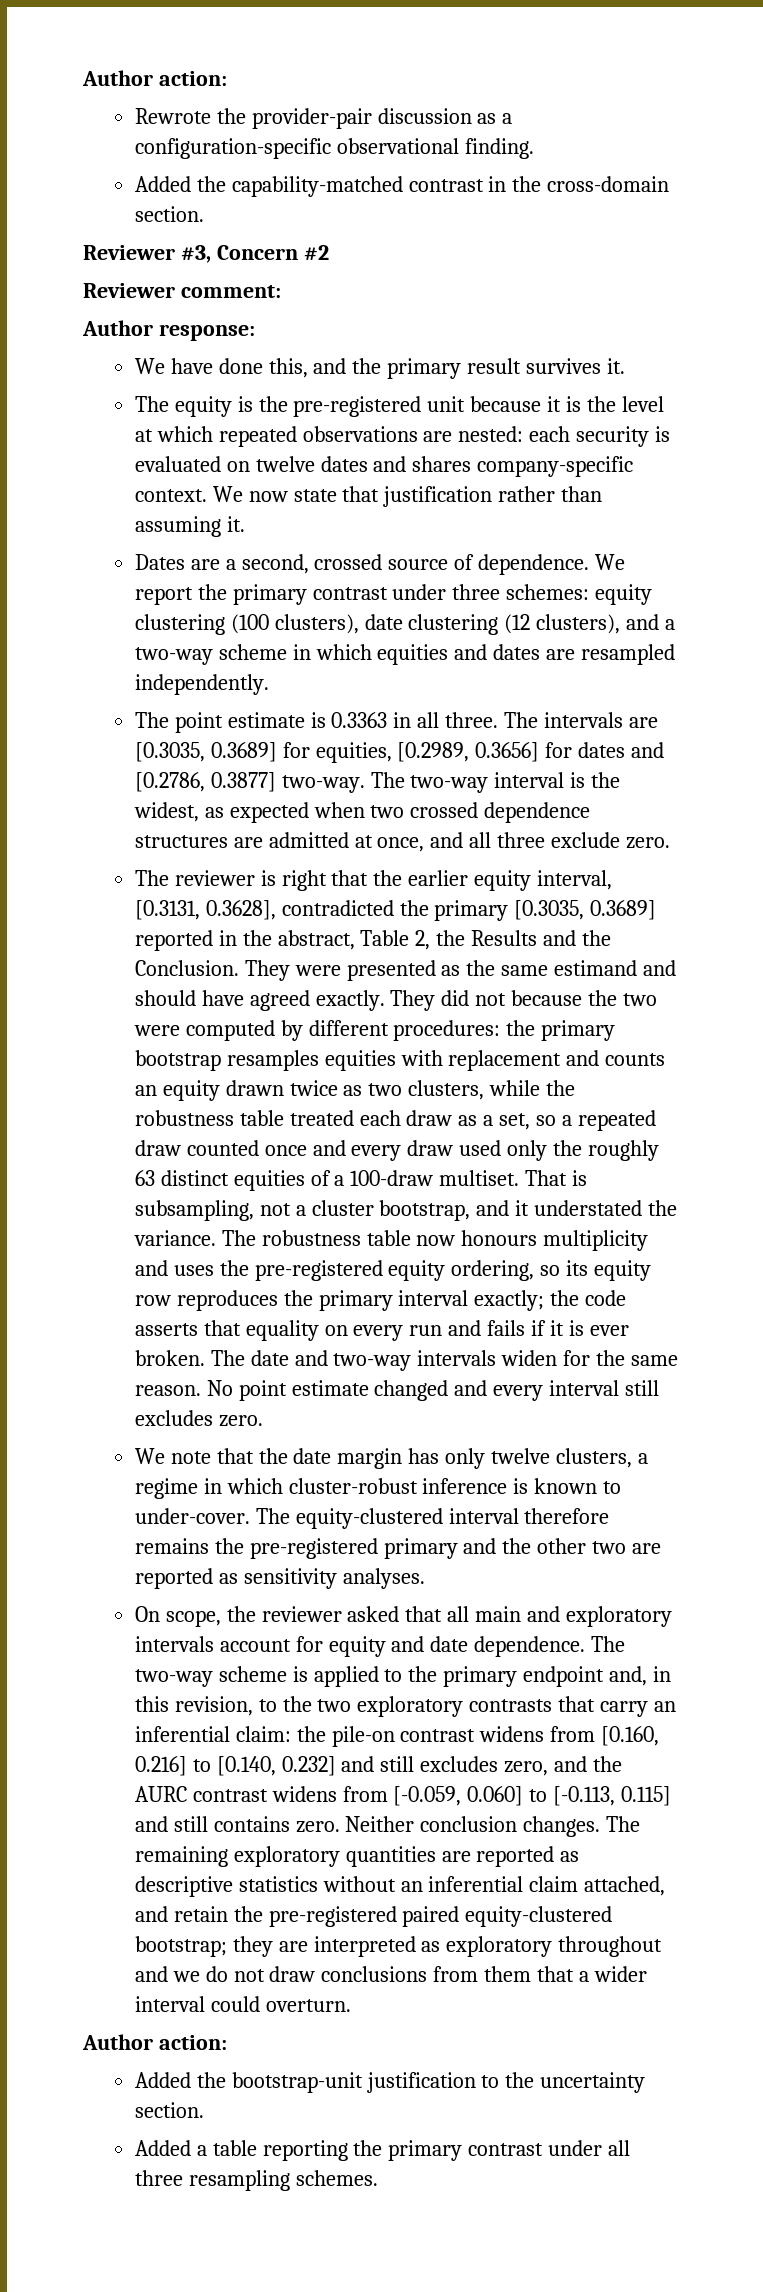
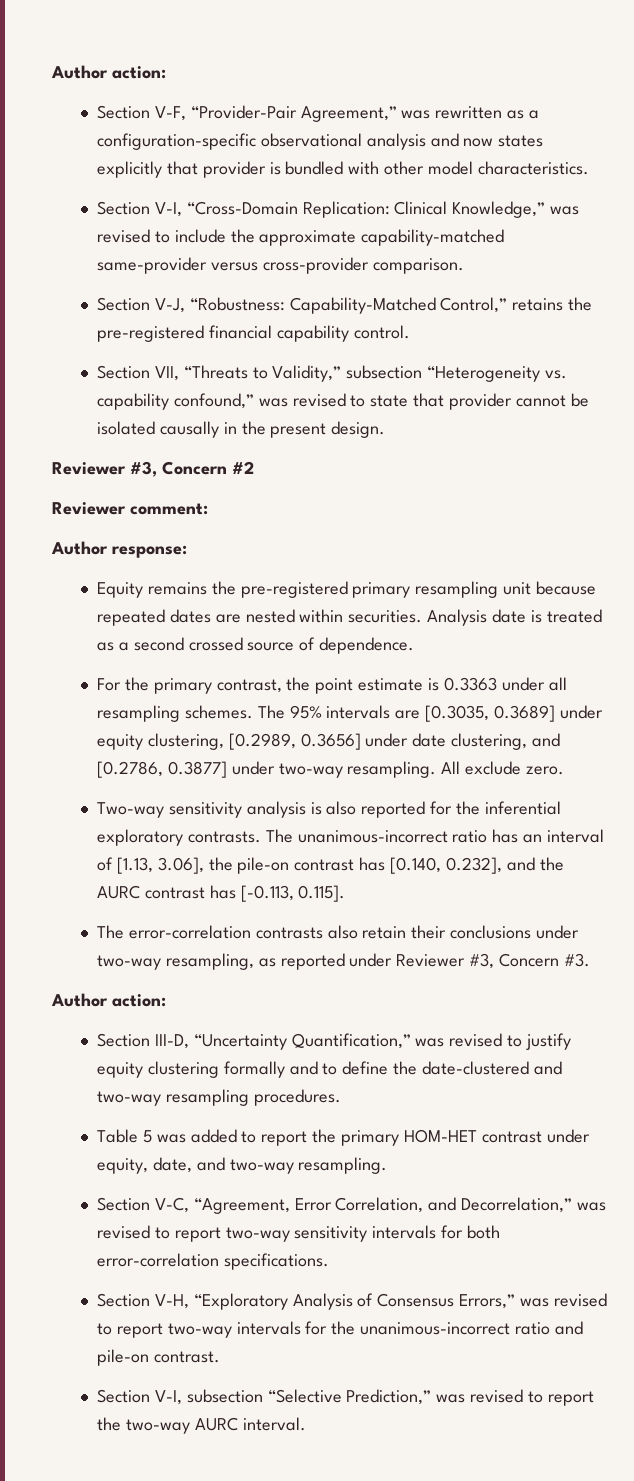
[82,70,227,86] [134,108,513,129] [134,138,534,159] [134,176,670,197] [134,206,204,222] Author action: // Rewrote the provider-pair discussion as a configuration-specific observational finding. // Added the capability-matched contrast in the cross-domain section. -> [51,65,166,79] [97,105,540,122] [97,133,544,150] [97,161,589,178] [97,201,580,218] [97,229,505,246] [97,257,464,274] [97,297,593,314] [97,325,410,342] [97,365,568,382] [97,393,589,410] [97,421,386,438] Author action: // Section V-F, “Provider-Pair Agreement,” was rewritten as a configuration-specific observational analysis and now states explicitly that provider is bundled with other model characteristics. // Section V-I, “Cross-Domain Replication: Clinical Knowledge,” was revised to include the approximate capability-matched same-provider versus cross-provider comparison. // Section V-J, “Robustness: Capability-Matched Control,” retains the pre-registered financial capability control. // Section VII, “Threats to Validity,” subsection “Heterogeneity vs. capability confound,” was revised to state that provider cannot be isolated causally in the present design.
[134,358,626,379] [134,396,665,417] [134,426,671,447] [134,456,634,477] [134,486,603,507] [134,516,245,537] [134,554,626,575] [134,584,653,605] [134,614,676,635] [134,644,676,665] [134,674,269,695] [134,712,659,733] [134,742,665,763] [134,772,621,793] [133,802,591,823] [134,832,671,852] [134,870,613,891] [134,900,657,921] [134,930,612,951] [134,960,677,981] [134,990,658,1011] [133,1020,616,1041] [134,1050,666,1071] [134,1080,576,1101] [134,1110,657,1131] [134,1140,660,1161] [134,1170,588,1191] [134,1200,678,1221] [133,1230,649,1251] [134,1260,652,1281] [134,1290,627,1311] [134,1320,630,1341] [134,1350,679,1371] [134,1380,660,1401] [134,1410,263,1427] [134,1448,649,1469] [134,1478,622,1499] [134,1508,610,1529] [134,1538,662,1559] [134,1568,425,1589] [134,1606,673,1627] [134,1636,626,1657] [134,1666,672,1687] [134,1696,677,1717] [134,1726,660,1747] [134,1756,623,1776] [134,1786,672,1806] [134,1816,641,1837] [134,1846,580,1867] [134,1876,666,1897] [134,1906,613,1927] [134,1936,663,1957] [134,1966,648,1982] [134,1996,351,2012] [82,2034,227,2050] [134,2072,646,2093] [134,2102,204,2118] [134,2140,631,2161] [134,2170,378,2191] We have done this, and the primary result survives it. // The equity is the pre-registered unit because it is the level at which repeated observations are nested: each security is evaluated on twelve dates and shares company-specific context. We now state that justification rather than assuming it. // Dates are a second, crossed source of dependence. We report the primary contrast under three schemes: equity clustering (100 clusters), date clustering (12 clusters), and a two-way scheme in which equities and dates are resampled independently. // The point estimate is 0.3363 in all three. The intervals are [0.3035, 0.3689] for equities, [0.2989, 0.3656] for dates and [0.2786, 0.3877] two-way. The two-way interval is the widest, as expected when two crossed dependence structures are admitted at once, and all three exclude zero. // The reviewer is right that the earlier equity interval, [0.3131, 0.3628], contradicted the primary [0.3035, 0.3689] reported in the abstract, Table 2, the Results and the Conclusion. They were presented as the same estimand and should have agreed exactly. They did not because the two were computed by different procedures: the primary bootstrap resamples equities with replacement and counts an equity drawn twice as two clusters, while the robustness table treated each draw as a set, so a repeated draw counted once and every draw used only the roughly 63 distinct equities of a 100-draw multiset. That is subsampling, not a cluster bootstrap, and it understated the variance. The robustness table now honours multiplicity and uses the pre-registered equity ordering, so its equity row reproduces the primary interval exactly; the code asserts that equality on every run and fails if it is ever broken. The date and two-way intervals widen for the same reason. No point estimate changed and every interval still excludes zero. // We note that the date margin has only twelve clusters, a regime in which cluster-robust inference is known to under-cover. The equity-clustered interval therefore remains the pre-registered primary and the other two are reported as sensitivity analyses. // On scope, the reviewer asked that all main and exploratory intervals account for equity and date dependence. The two-way scheme is applied to the primary endpoint and, in this revision, to the two exploratory contrasts that carry an inferential claim: the pile-on contrast widens from [0.160, 0.216] to [0.140, 0.232] and still excludes zero, and the AURC contrast widens from [-0.059, 0.060] to [-0.113, 0.115] and still contains zero. Neither conclusion changes. The remaining exploratory quantities are reported as descriptive statistics without an inferential claim attached, and retain the pre-registered paired equity-clustered bootstrap; they are interpreted as exploratory throughout and we do not draw conclusions from them that a wider interval could overturn. // Author action: // Added the bootstrap-unit justification to the uncertainty section. // Added a table reporting the primary contrast under all three resampling schemes. -> [97,581,597,598] [97,609,602,626] [97,637,415,654] [97,677,567,694] [97,705,603,722] [97,733,561,750] [97,761,565,778] [97,801,561,818] [97,829,605,846] [97,857,564,874] [97,885,346,902] [97,925,580,939] [97,953,590,970] [51,993,166,1007] [97,1033,572,1050] [97,1061,562,1078] [97,1089,341,1106] [97,1129,590,1146] [97,1157,388,1174] [97,1197,607,1214] [97,1225,501,1242] [97,1253,329,1270] [97,1293,607,1310] [97,1321,583,1338] [97,1349,220,1366] [97,1389,594,1406] [97,1417,306,1434] Equity remains the pre-registered primary resampling unit because repeated dates are nested within securities. Analysis date is treated as a second crossed source of dependence. // For the primary contrast, the point estimate is 0.3363 under all resampling schemes. The 95% intervals are [0.3035, 0.3689] under equity clustering, [0.2989, 0.3656] under date clustering, and [0.2786, 0.3877] under two-way resampling. All exclude zero. // Two-way sensitivity analysis is also reported for the inferential exploratory contrasts. The unanimous-incorrect ratio has an interval of [1.13, 3.06], the pile-on contrast has [0.140, 0.232], and the AURC contrast has [-0.113, 0.115]. // The error-correlation contrasts also retain their conclusions under two-way resampling, as reported under Reviewer #3, Concern #3. // Author action: // Section III-D, “Uncertainty Quantification,” was revised to justify equity clustering formally and to define the date-clustered and two-way resampling procedures. // Table 5 was added to report the primary HOM-HET contrast under equity, date, and two-way resampling. // Section V-C, “Agreement, Error Correlation, and Decorrelation,” was revised to report two-way sensitivity intervals for both error-correlation specifications. // Section V-H, “Exploratory Analysis of Consensus Errors,” was revised to report two-way intervals for the unanimous-incorrect ratio and pile-on contrast. // Section V-I, subsection “Selective Prediction,” was revised to report the two-way AURC interval.

